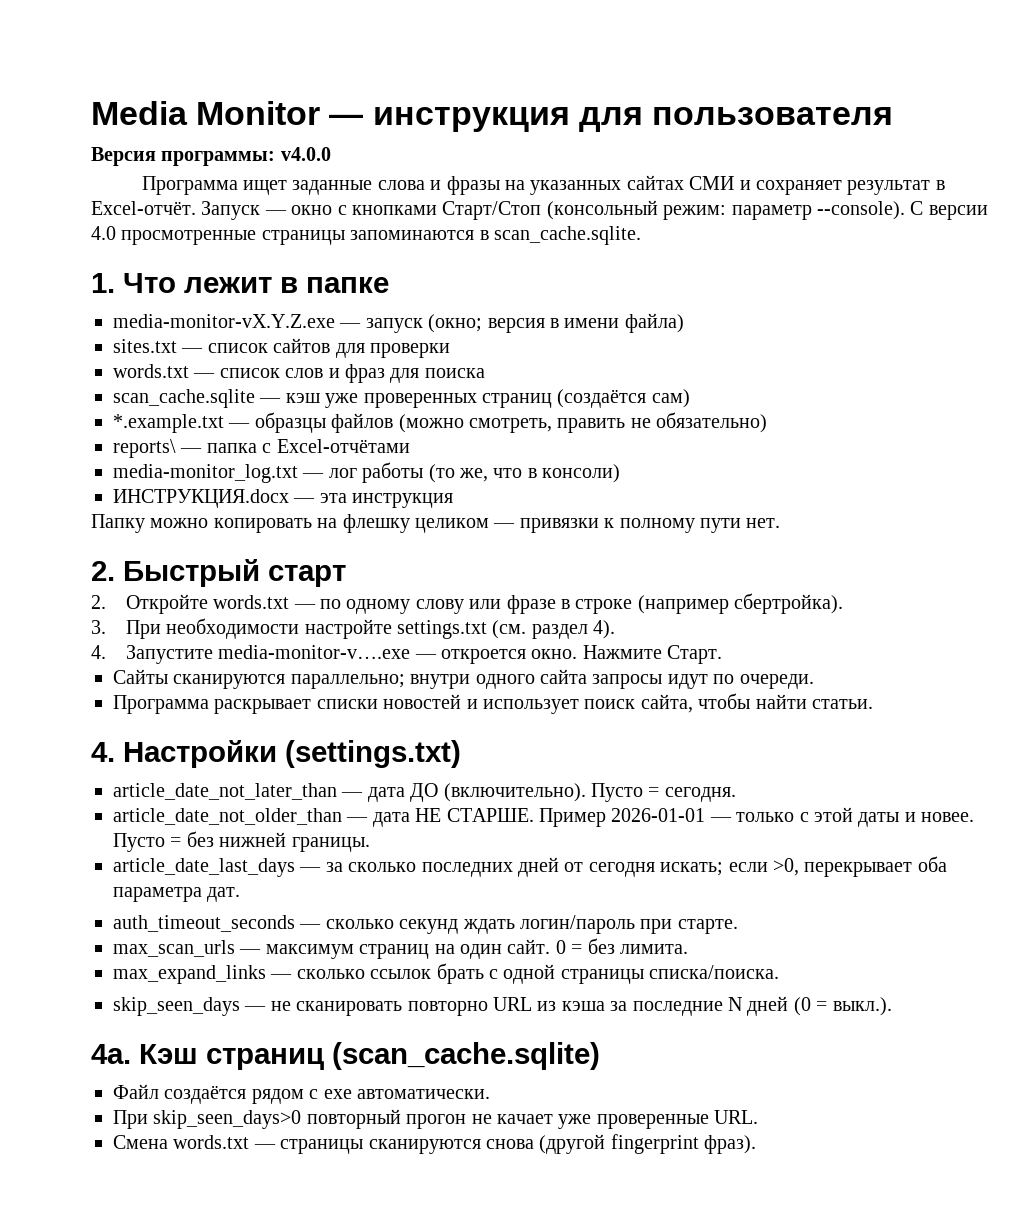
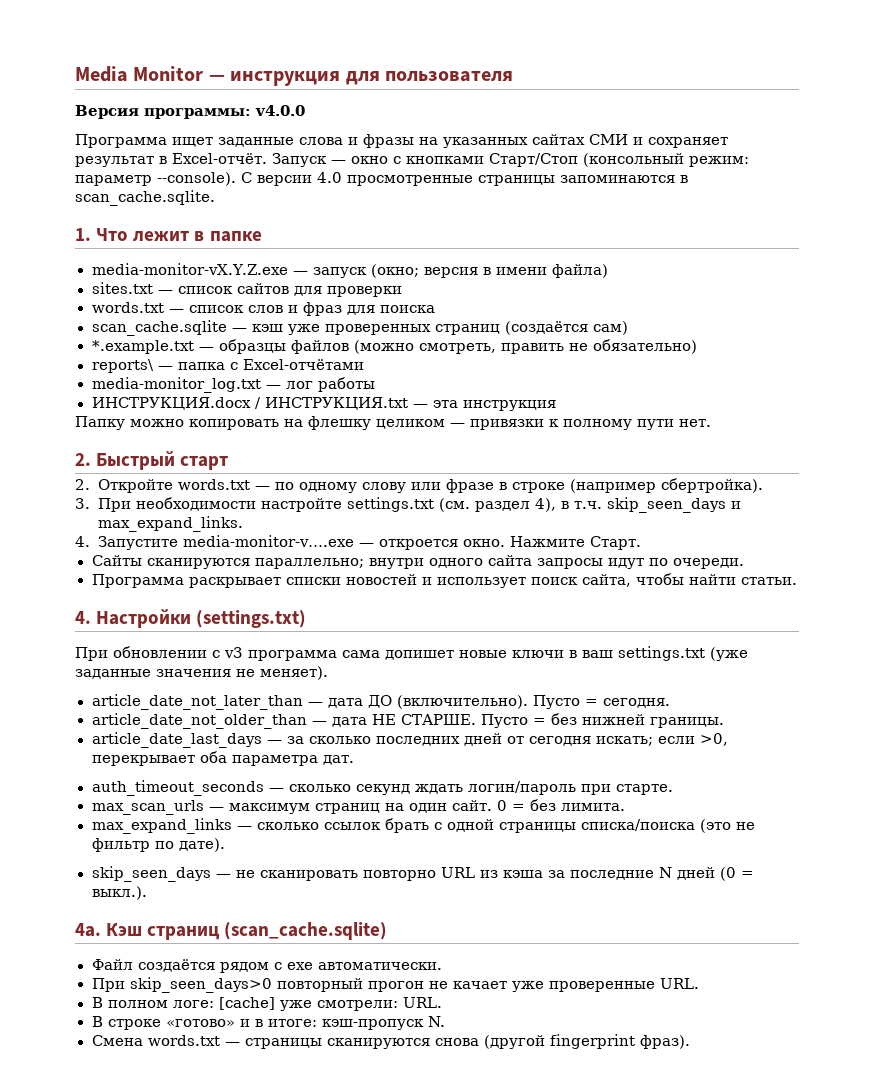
[428,464,621,483] (то же, что в консоли) -> (375, 384) none
(289, 498) none -> [254,397,408,410] / ИНСТРУКЦИЯ.txt
[593,620,616,639] 4). -> [534,497,741,513] [97,516,243,532] 4), в т.ч. skip_seen_days и max_expand_links.
(461, 754) none -> [75,646,748,661] [75,666,328,680] // При обновлении с v3 программа сама допишет новые ключи в ваш settings.txt (уже заданные значения не меняет).
[538,807,975,827] Пример 2026-01-01 — только с этой даты и новее. -> (476, 719) none
[649,965,780,979] списка/поиска. -> [580,819,755,833] [91,838,225,852] списка/поиска (это не фильтр по дате).
(759, 1117) none -> [91,997,442,1011] [91,1016,446,1030] // В полном логе: [cache] уже смотрели: URL. // В строке «готово» и в итоге: кэш-пропуск N.

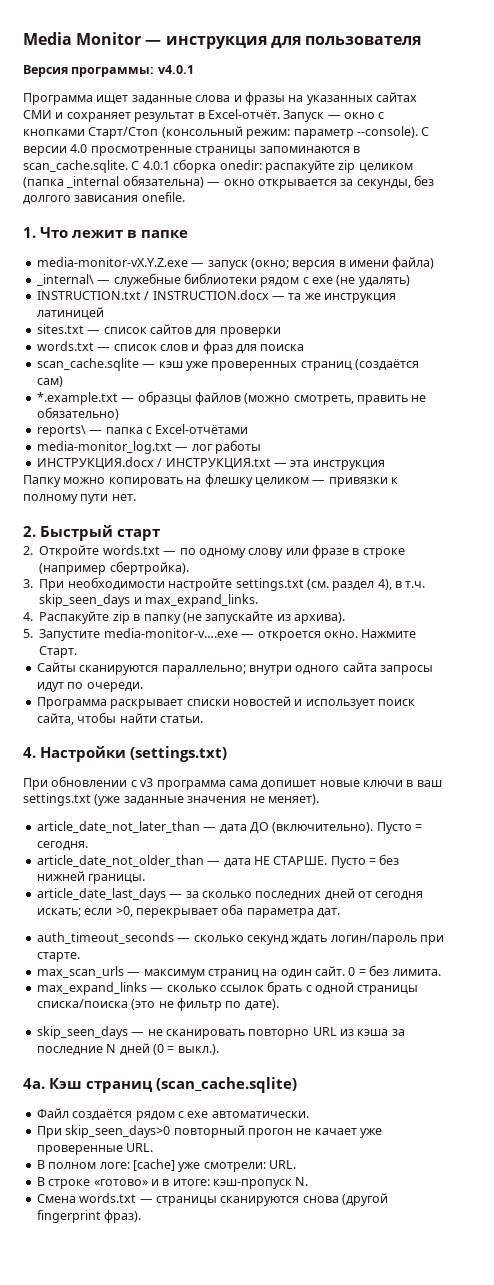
[255,105,305,116] v4.0.0 -> [157,65,194,74] v4.0.1
(215, 198) none -> [131,159,413,173] [23,175,434,189] [23,192,185,205] С 4.0.1 сборка onedir: распакуйте zip целиком (папка _internal обязательна) — окно открывается за секунды, без долгого зависания onefile.
(609, 271) none -> [35,273,410,287] [36,290,396,303] [36,307,104,320] // _internal\ — служебные библиотеки рядом с exe (не удалять) // INSTRUCTION.txt / INSTRUCTION.docx — та же инструкция латиницей
(90, 541) none -> [39,611,346,624] [23,629,33,638] Распакуйте zip в папку (не запускайте из архива). // 5.

